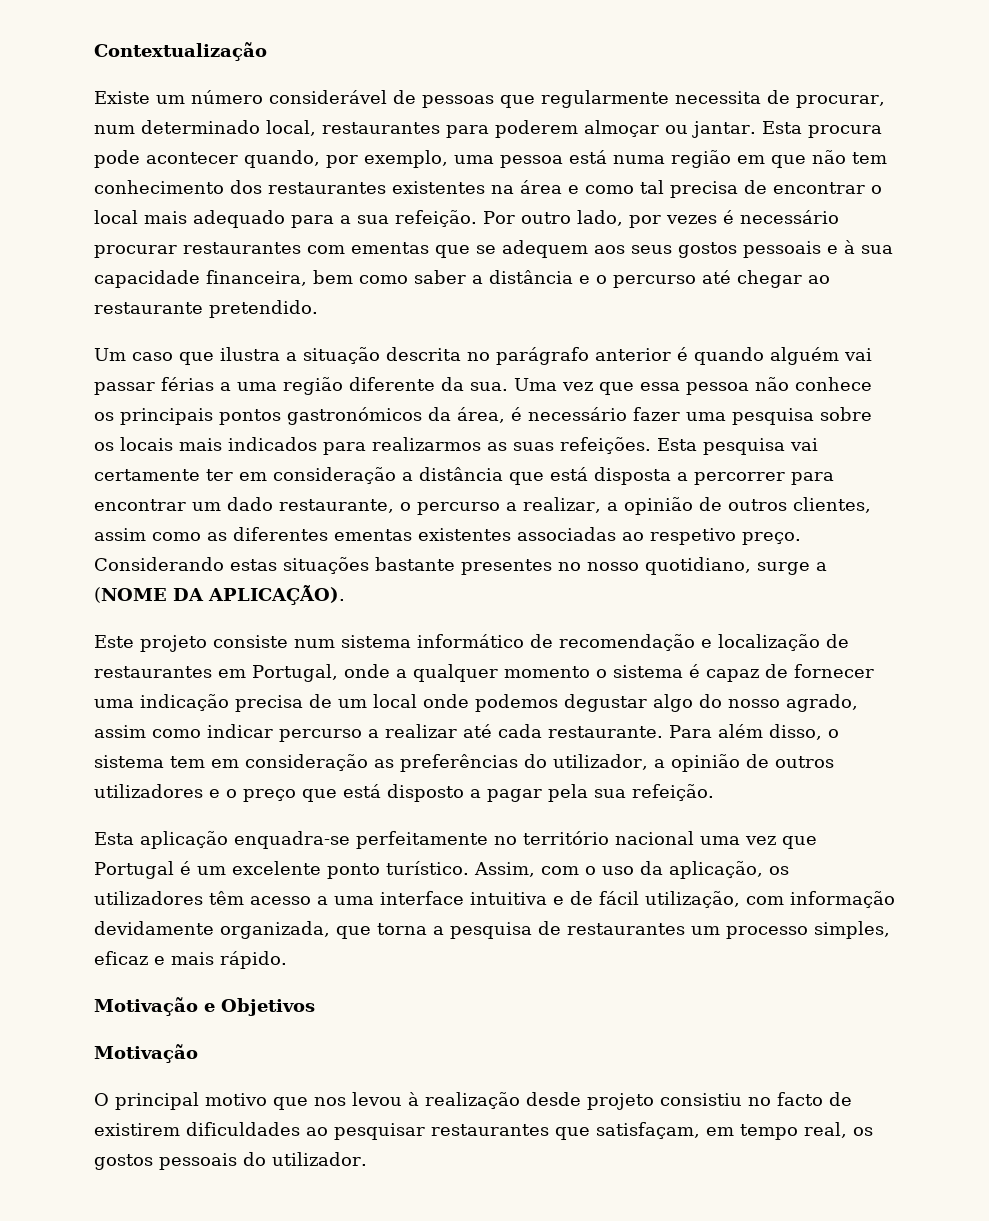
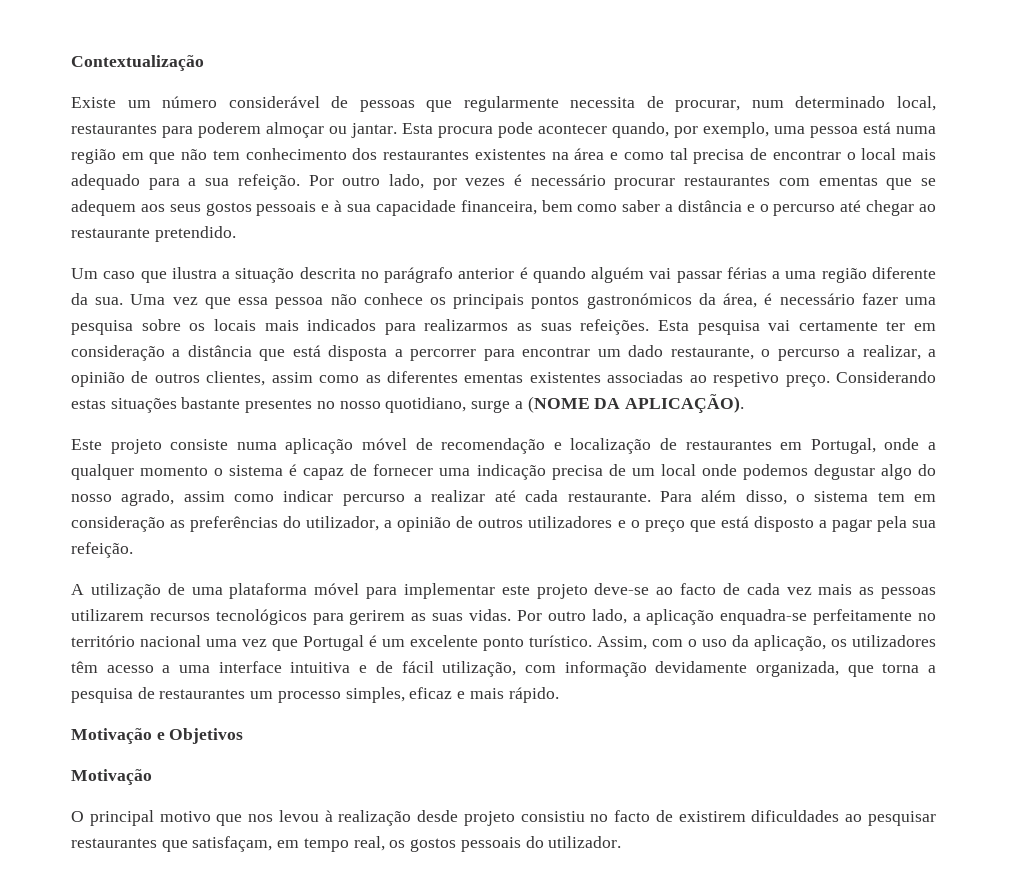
[294,634,524,648] num sistema informático -> [236,438,407,454] numa aplicação móvel
[94,832,134,845] Esta -> [71,583,937,599] [71,609,641,625] A utilização de uma plataforma móvel para implementar este projeto deve-se ao facto de cada vez mais as pessoas utilizarem recursos tecnológicos para gerirem as suas vidas. Por outro lado, a

